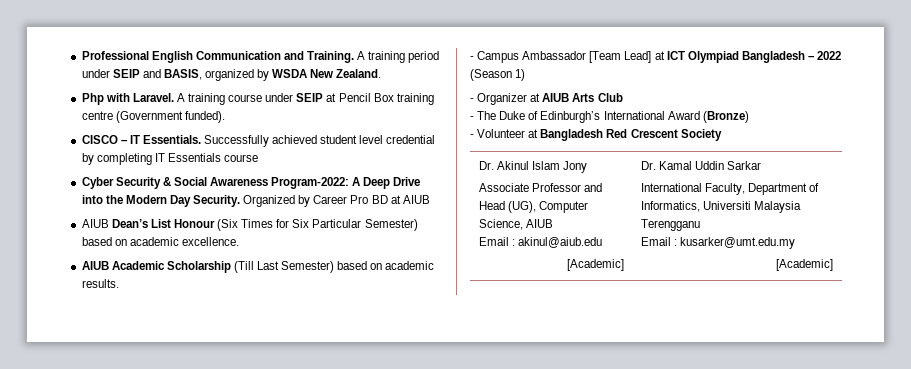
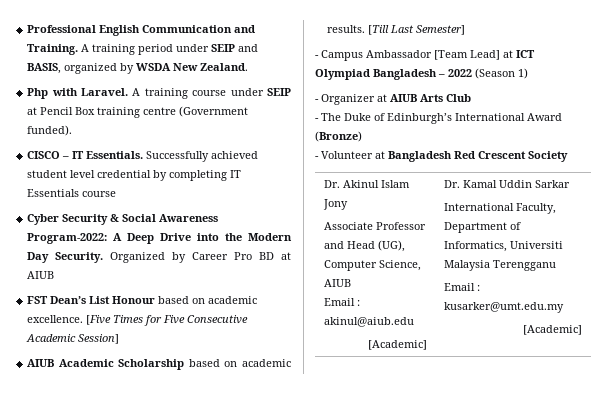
[81,219,109,228] AIUB -> [27,296,49,304] FST
[217,219,418,231] [81,237,239,246] (Six Times for Six Particular Semester) based on academic excellence. -> [158,296,258,304] [27,315,249,326] [26,334,120,344] based on academic excellence. [Five Times for Five Consecutive Academic Session]
[233,261,335,273] (Till Last Semester) -> (185, 364) none
(119, 283) none -> [368,25,466,35] [Till Last Semester]

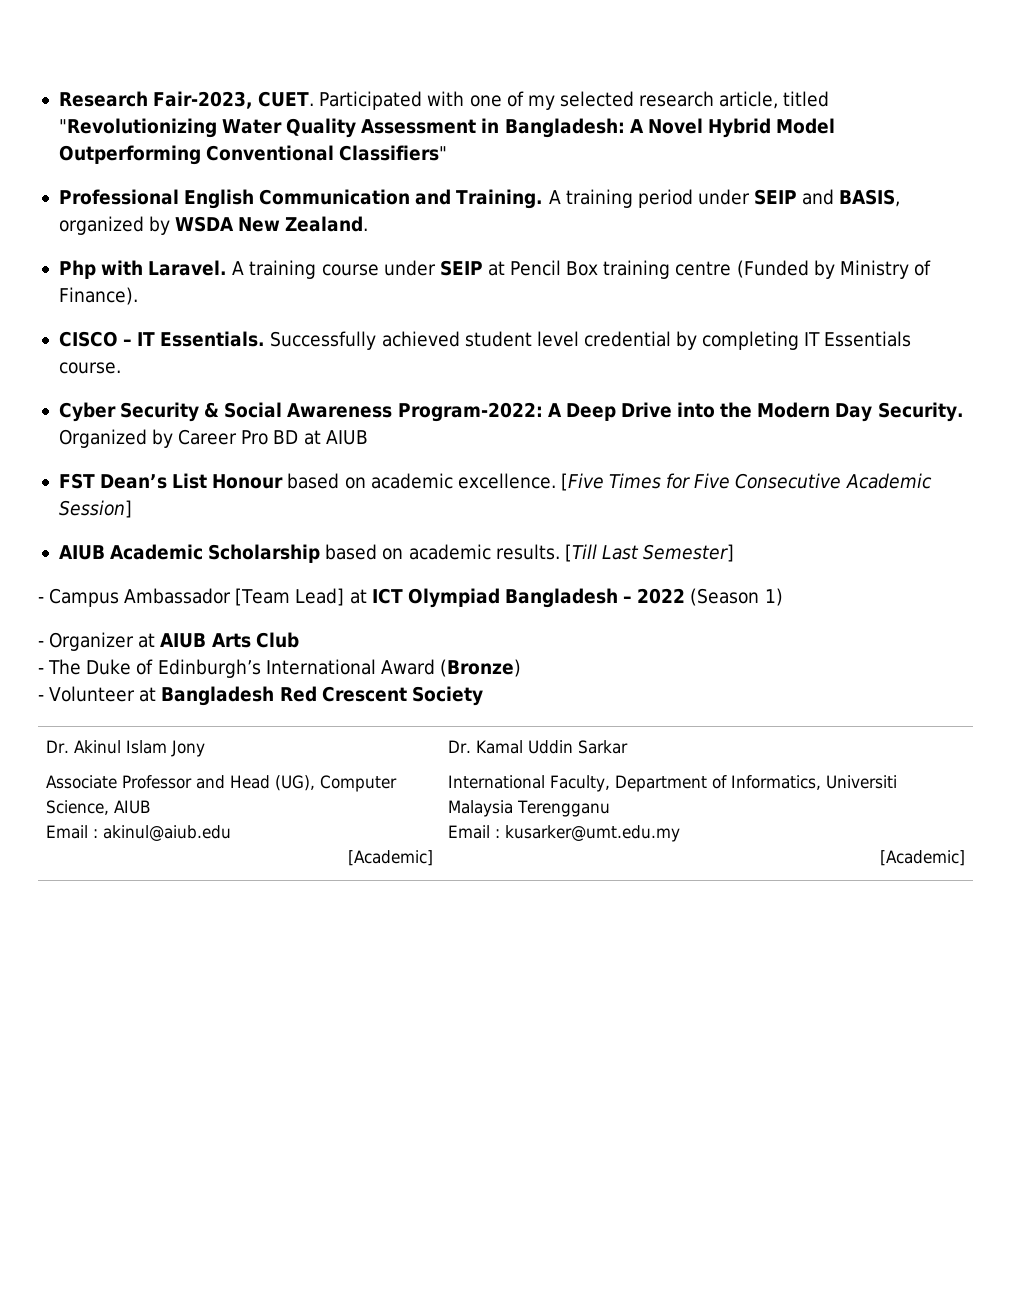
(27, 29) none -> [58,91,830,110] [58,118,836,138] [58,145,448,165] Research Fair-2023, CUET. Participated with one of my selected research article, titled "Revolutionizing Water Quality Assessment in Bangladesh: A Novel Hybrid Model Outperforming Conventional Classifiers" //
[179,106,249,117] [27,125,73,136] (Government funded). -> [736,260,931,279] [58,287,138,305] (Funded by Ministry of Finance).
[82,191,117,197] course -> [58,362,121,374] course.

